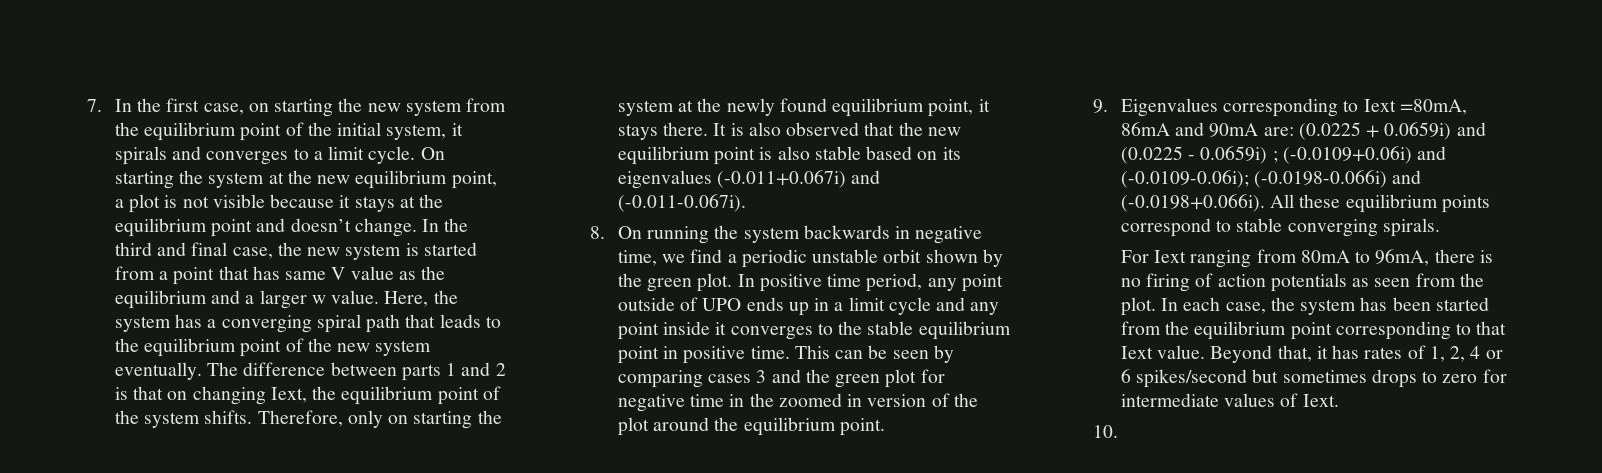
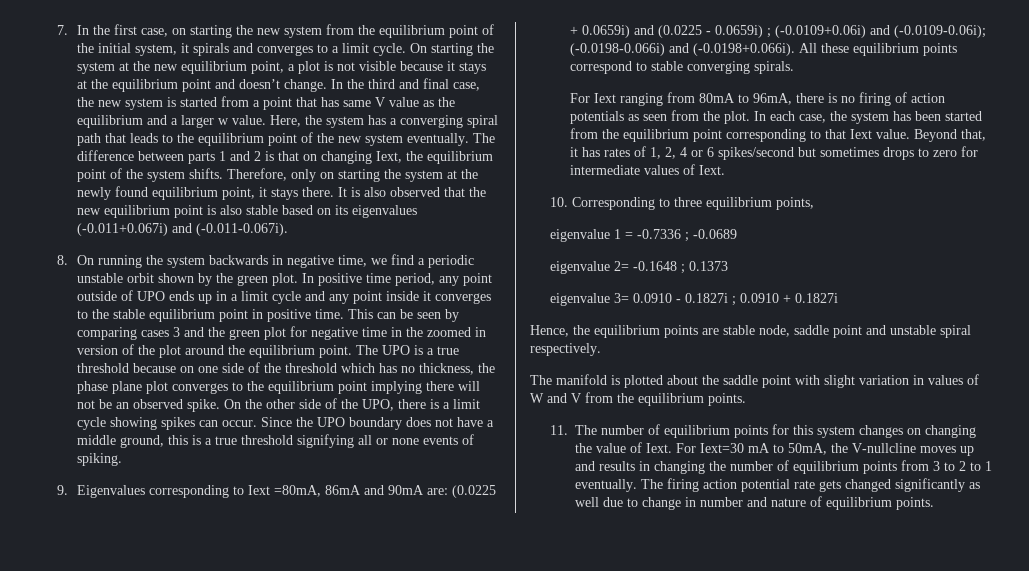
(885, 427) none -> [355,345,459,355] [76,362,495,375] [76,381,480,394] [76,398,480,412] [76,417,494,430] [76,434,474,448] [76,453,122,466] The UPO is a true threshold because on one side of the threshold which has no thickness, the phase plane plot converges to the equilibrium point implying there will not be an observed spike. On the other side of the UPO, there is a limit cycle showing spikes can occur. Since the UPO boundary does not have a middle ground, this is a true threshold signifying all or none events of spiking.
(1118, 431) none -> [571,197,814,210] [549,229,737,242] [549,261,728,274] [549,293,838,306] [530,325,971,338] [530,343,601,356] [530,374,979,388] [530,392,746,406] [549,424,976,438] [574,442,974,456] [574,460,992,474] [574,478,980,492] [574,496,934,510] Corresponding to three equilibrium points, // eigenvalue 1 = -0.7336 ; -0.0689 // eigenvalue 2= -0.1648 ; 0.1373 // eigenvalue 3= 0.0910 - 0.1827i ; 0.0910 + 0.1827i // Hence, the equilibrium points are stable node, saddle point and unstable spiral respectively. // The manifold is plotted about the saddle point with slight variation in values of W and V from the equilibrium points. // 11. The number of equilibrium points for this system changes on changing the value of Iext. For Iext=30 mA to 50mA, the V-nullcline moves up and results in changing the number of equilibrium points from 3 to 2 to 1 eventually. The firing action potential rate gets changed significantly as well due to change in number and nature of equilibrium points.

